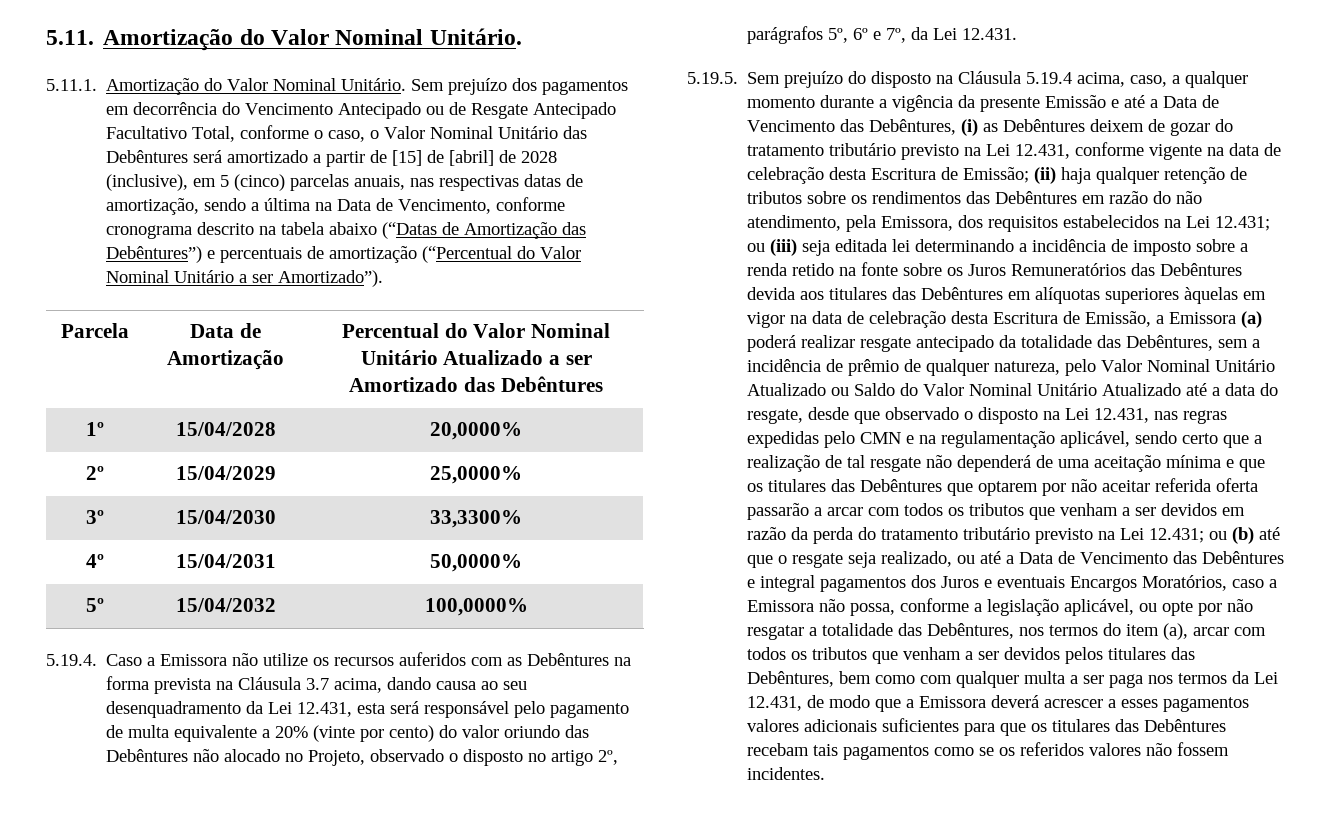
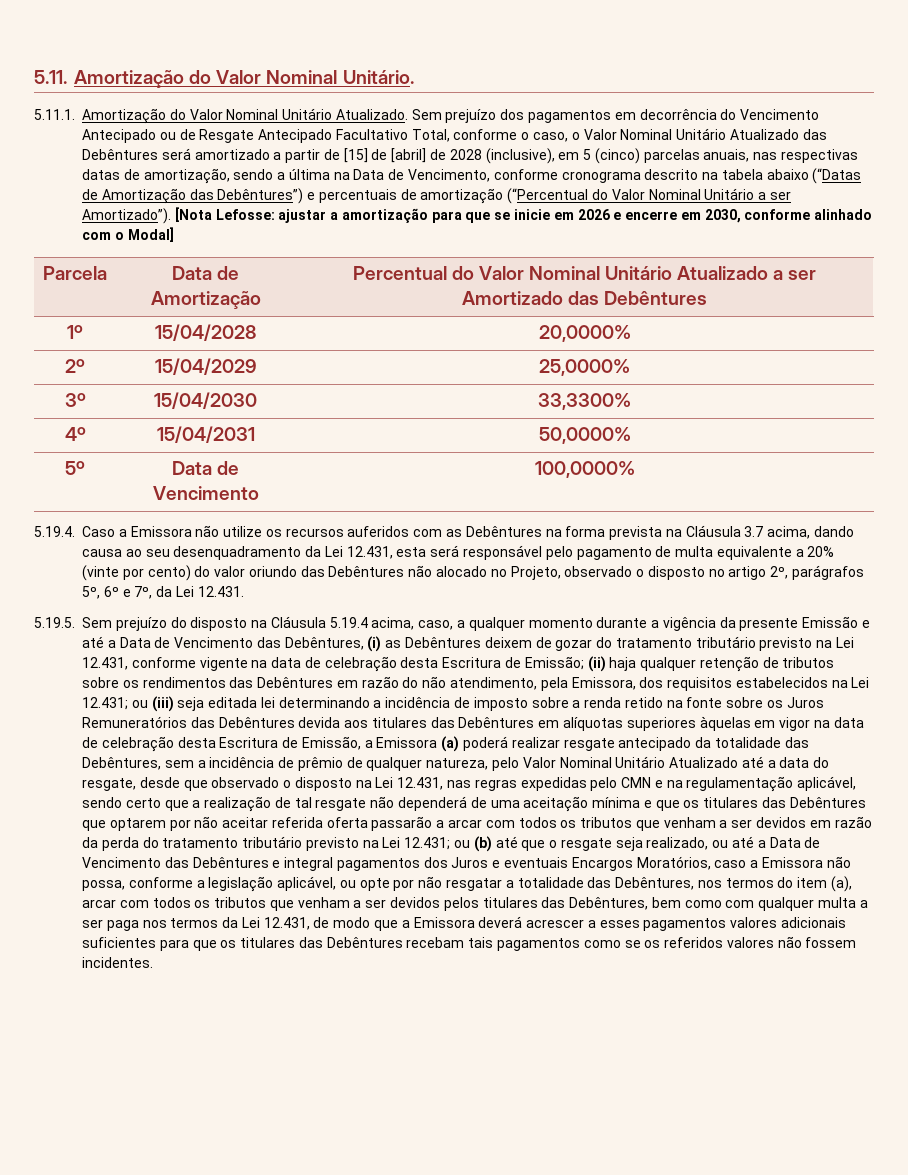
[341,78,407,91] Unitário. -> [282,108,408,120] Unitário Atualizado.
(559, 132) none -> [729,129,799,140] Atualizado
(384, 278) none -> [174,207,873,223] [82,227,174,242] [Nota Lefosse: ajustar a amortização para que se inicie em 2026 e encerre em 2030, conforme alinhado com o Modal]
[175,598,276,612] 15/04/2032 -> [171,461,240,475] [152,486,259,500] Data de Vencimento
[831,383,1182,396] ou Saldo do Valor Nominal Unitário Atualizado -> (739, 762) none

